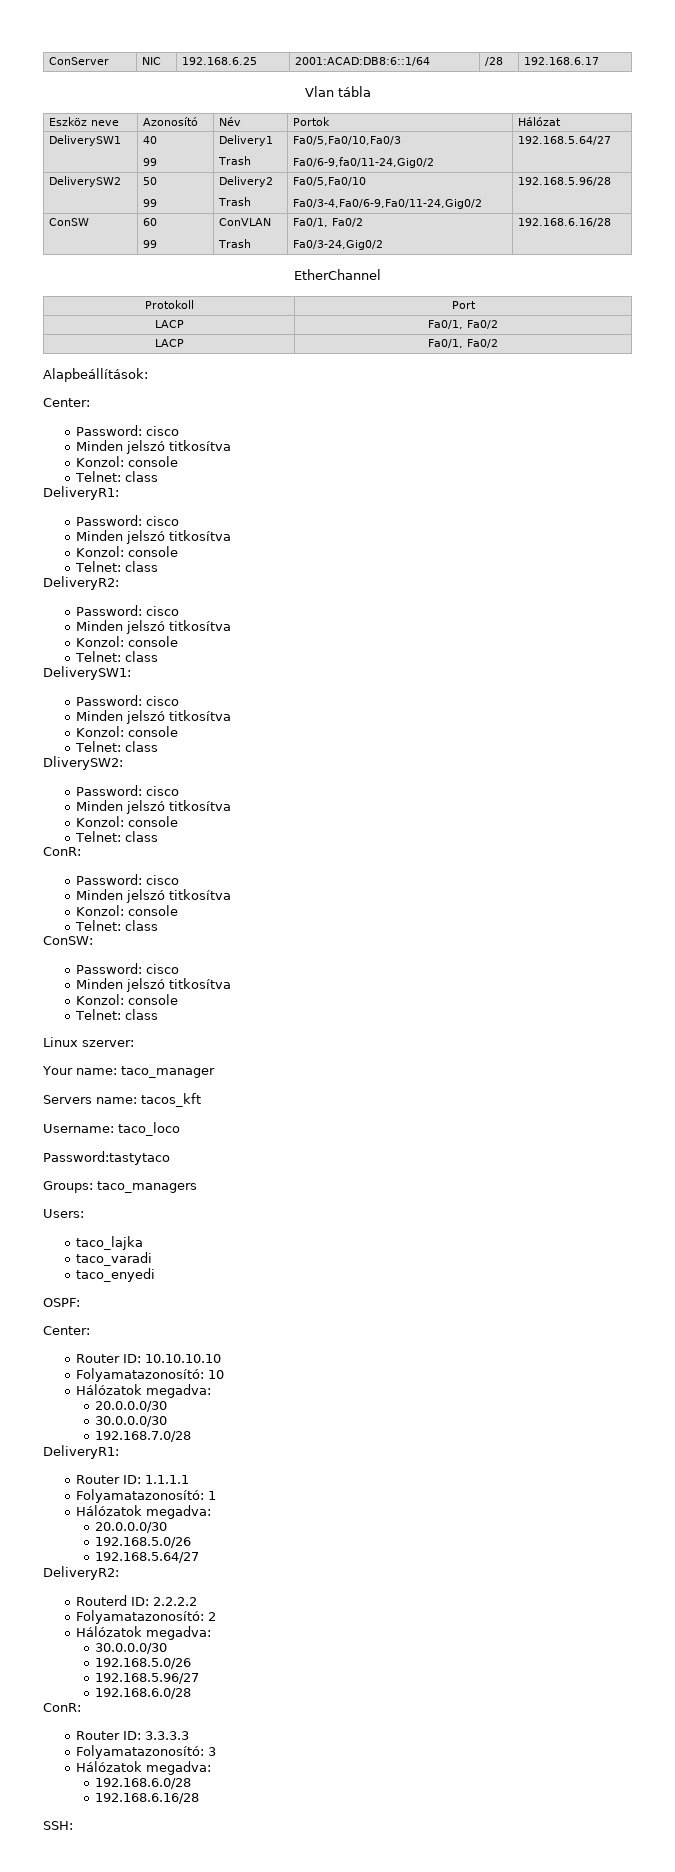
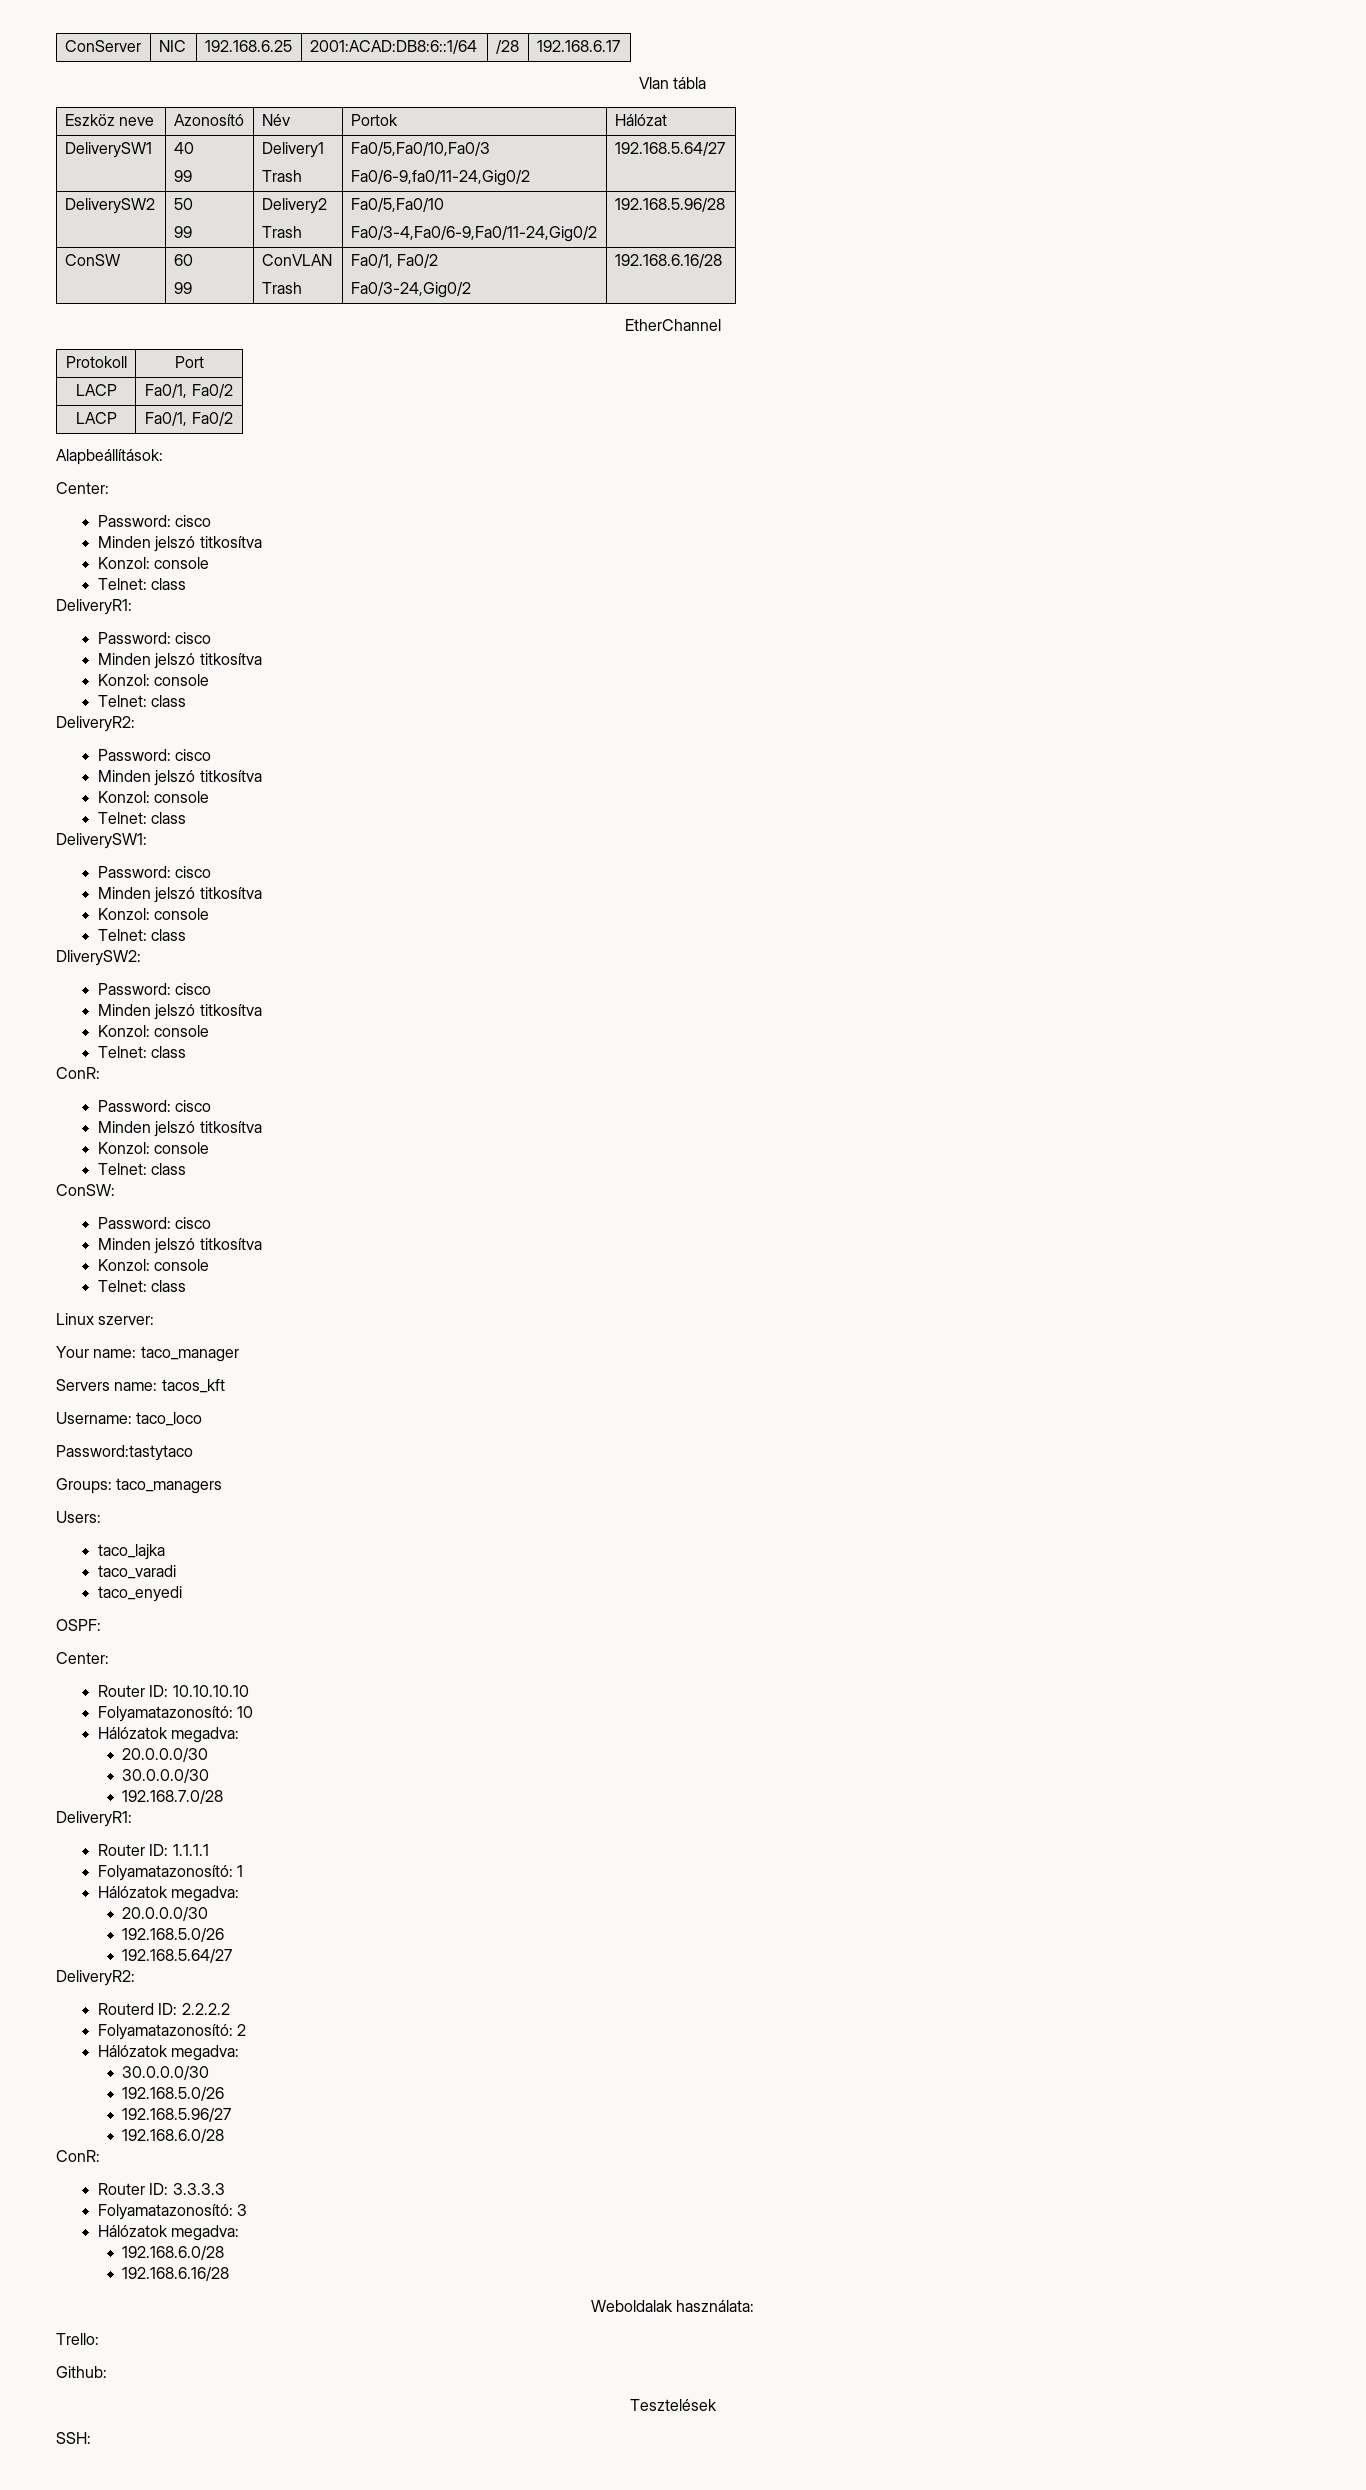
(199, 1798) none -> [590,2300,755,2312] [56,2333,99,2345] [56,2366,107,2378] [629,2399,717,2411] // Weboldalak használata: // Trello: // Github: // Tesztelések

